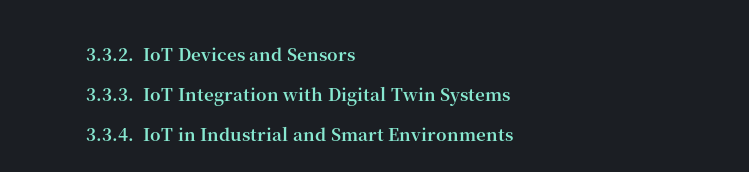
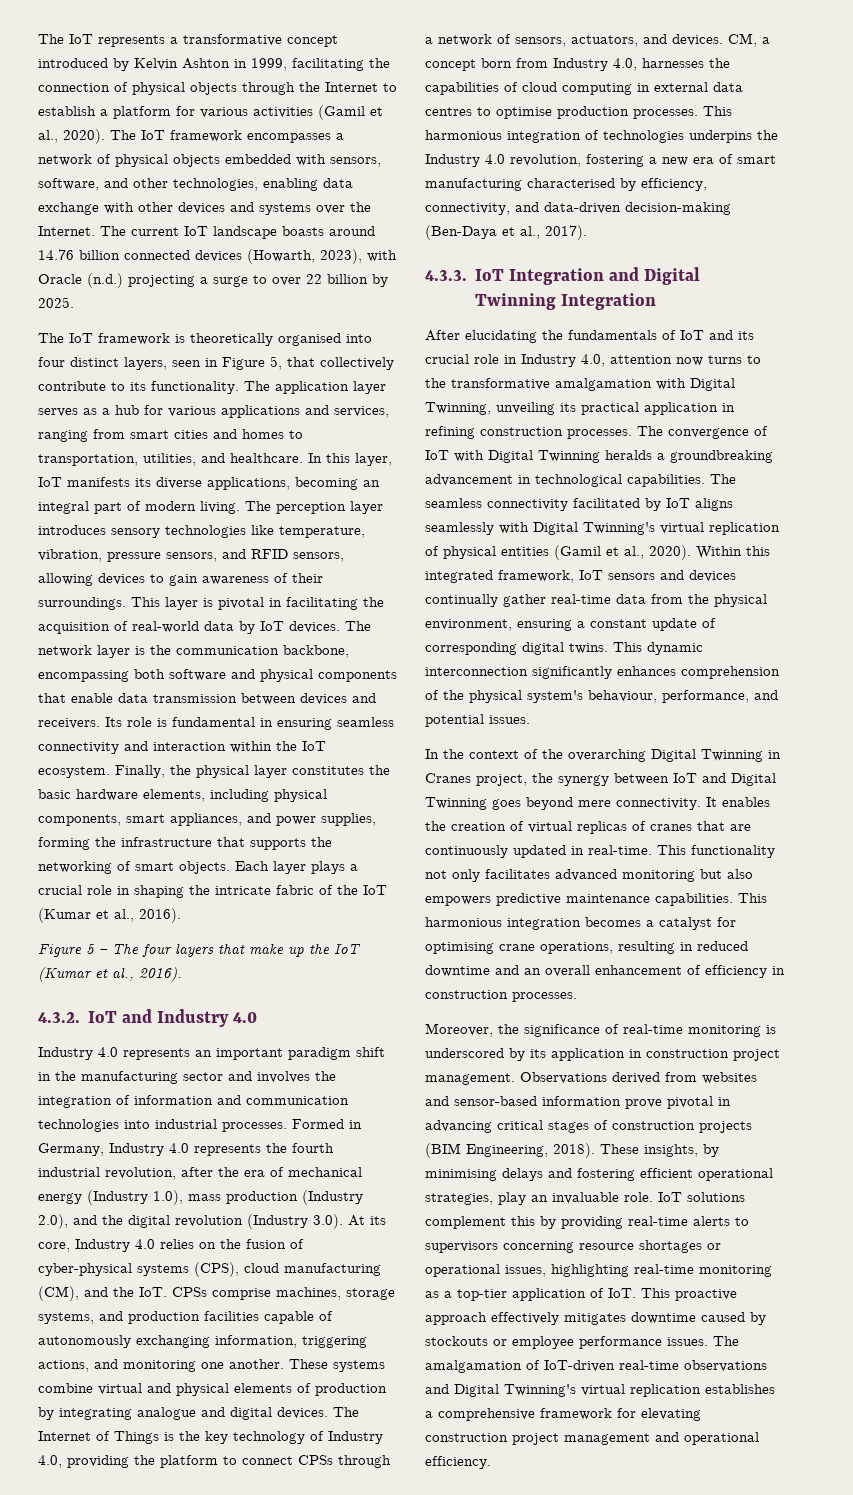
[86,47,356,61] [86,86,511,106] [86,126,514,141] 3.3.2. IoT Devices and Sensors // 3.3.3. IoT Integration with Digital Twin Systems // 3.3.4. IoT in Industrial and Smart Environments -> [38,34,338,47] [38,58,390,71] [38,82,397,95] [38,105,383,120] [38,129,344,144] [38,154,381,167] [38,178,353,191] [38,202,371,215] [38,226,375,239] [38,249,397,264] [38,273,388,288] [38,297,74,308] [38,333,372,346] [38,356,394,370] [38,381,386,394] [38,405,389,418] [38,429,303,442] [38,453,392,466] [38,477,380,490] [38,501,383,514] [38,525,365,538] [38,549,344,562] [38,573,323,586] [38,597,384,610] [38,621,371,634] [38,645,349,658] [38,669,397,682] [38,693,376,705] [38,717,394,730] [38,741,326,754] [38,765,390,778] [38,789,327,802] [38,813,376,826] [38,837,332,850] [38,861,358,874] [38,885,387,898] [38,908,181,923] [38,943,361,957] [38,967,182,982] [38,1009,258,1027] [38,1047,385,1060] [38,1071,336,1084] [38,1095,349,1108] [38,1119,362,1132] [38,1143,334,1156] [38,1167,362,1180] [38,1190,363,1205] [38,1214,386,1229] [38,1239,304,1252] [38,1262,381,1277] [38,1286,395,1301] [38,1311,333,1324] [38,1335,367,1348] [38,1359,385,1372] [38,1383,387,1396] [38,1407,359,1420] [38,1431,383,1444] [38,1455,391,1468] [425,33,770,47] [425,58,730,71] [425,82,743,95] [425,106,732,119] [425,130,778,143] [425,154,776,167] [425,178,707,191] [425,202,731,215] [425,225,587,240] [425,267,701,285] [474,293,656,310] [425,330,754,343] [425,354,761,367] [425,378,735,391] [425,402,735,415] [425,426,768,439] [425,450,773,463] [425,474,736,487] [425,498,733,511] [425,522,780,535] [425,545,770,560] [425,570,736,583] [425,594,767,607] [425,618,716,631] [425,642,703,655] [425,666,780,679] [425,690,778,703] [425,714,530,727] [425,749,781,762] [425,773,776,786] [425,797,770,810] [425,821,751,834] [425,845,775,858] [425,869,753,882] [425,893,767,906] [425,917,736,930] [425,941,748,954] [425,965,785,978] [425,990,577,1002] [425,1023,776,1037] [425,1048,780,1061] [425,1072,757,1085] [425,1096,731,1109] [425,1120,752,1133] [425,1143,719,1158] [425,1168,773,1181] [425,1192,745,1205] [425,1216,749,1229] [425,1240,721,1253] [425,1264,772,1277] [425,1288,737,1301] [425,1312,766,1325] [425,1336,739,1349] [425,1360,767,1373] [425,1384,775,1397] [425,1408,701,1421] [425,1432,759,1445] [425,1456,491,1469] The IoT represents a transformative concept introduced by Kelvin Ashton in 1999, facilitating the connection of physical objects through the Internet to establish a platform for various activities (Gamil et al., 2020). The IoT framework encompasses a network of physical objects embedded with sensors, software, and other technologies, enabling data exchange with other devices and systems over the Internet. The current IoT landscape boasts around 14.76 billion connected devices (Howarth, 2023), with Oracle (n.d.) projecting a surge to over 22 billion by 2025. // The IoT framework is theoretically organised into four distinct layers, seen in Figure 5, that collectively contribute to its functionality. The application layer serves as a hub for various applications and services, ranging from smart cities and homes to transportation, utilities, and healthcare. In this layer, IoT manifests its diverse applications, becoming an integral part of modern living. The perception layer introduces sensory technologies like temperature, vibration, pressure sensors, and RFID sensors, allowing devices to gain awareness of their surroundings. This layer is pivotal in facilitating the acquisition of real-world data by IoT devices. The network layer is the communication backbone, encompassing both software and physical components that enable data transmission between devices and receivers. Its role is fundamental in ensuring seamless connectivity and interaction within the IoT ecosystem. Finally, the physical layer constitutes the basic hardware elements, including physical components, smart appliances, and power supplies, forming the infrastructure that supports the networking of smart objects. Each layer plays a crucial role in shaping the intricate fabric of the IoT (Kumar et al., 2016). // Figure 5 – The four layers that make up the IoT (Kumar et al., 2016). // 4.3.2. IoT and Industry 4.0 // Industry 4.0 represents an important paradigm shift in the manufacturing sector and involves the integration of information and communication technologies into industrial processes. Formed in Germany, Industry 4.0 represents the fourth industrial revolution, after the era of mechanical energy (Industry 1.0), mass production (Industry 2.0), and the digital revolution (Industry 3.0). At its core, Industry 4.0 relies on the fusion of cyber-physical systems (CPS), cloud manufacturing (CM), and the IoT. CPSs comprise machines, storage systems, and production facilities capable of autonomously exchanging information, triggering actions, and monitoring one another. These systems combine virtual and physical elements of production by integrating analogue and digital devices. The Internet of Things is the key technology of Industry 4.0, providing the platform to connect CPSs through a network of sensors, actuators, and devices. CM, a concept born from Industry 4.0, harnesses the capabilities of cloud computing in external data centres to optimise production processes. This harmonious integration of technologies underpins the Industry 4.0 revolution, fostering a new era of smart manufacturing characterised by efficiency, connectivity, and data-driven decision-making (Ben-Daya et al., 2017). // 4.3.3. IoT Integration and Digital Twinning Integration // After elucidating the fundamentals of IoT and its crucial role in Industry 4.0, attention now turns to the transformative amalgamation with Digital Twinning, unveiling its practical application in refining construction processes. The convergence of IoT with Digital Twinning heralds a groundbreaking advancement in technological capabilities. The seamless connectivity facilitated by IoT aligns seamlessly with Digital Twinning's virtual replication of physical entities (Gamil et al., 2020). Within this integrated framework, IoT sensors and devices continually gather real-time data from the physical environment, ensuring a constant update of corresponding digital twins. This dynamic interconnection significantly enhances comprehension of the physical system's behaviour, performance, and potential issues. // In the context of the overarching Digital Twinning in Cranes project, the synergy between IoT and Digital Twinning goes beyond mere connectivity. It enables the creation of virtual replicas of cranes that are continuously updated in real-time. This functionality not only facilitates advanced monitoring but also empowers predictive maintenance capabilities. This harmonious integration becomes a catalyst for optimising crane operations, resulting in reduced downtime and an overall enhancement of efficiency in construction processes. // Moreover, the significance of real-time monitoring is underscored by its application in construction project management. Observations derived from websites and sensor-based information prove pivotal in advancing critical stages of construction projects (BIM Engineering, 2018). These insights, by minimising delays and fostering efficient operational strategies, play an invaluable role. IoT solutions complement this by providing real-time alerts to supervisors concerning resource shortages or operational issues, highlighting real-time monitoring as a top-tier application of IoT. This proactive approach effectively mitigates downtime caused by stockouts or employee performance issues. The amalgamation of IoT-driven real-time observations and Digital Twinning's virtual replication establishes a comprehensive framework for elevating construction project management and operational efficiency.

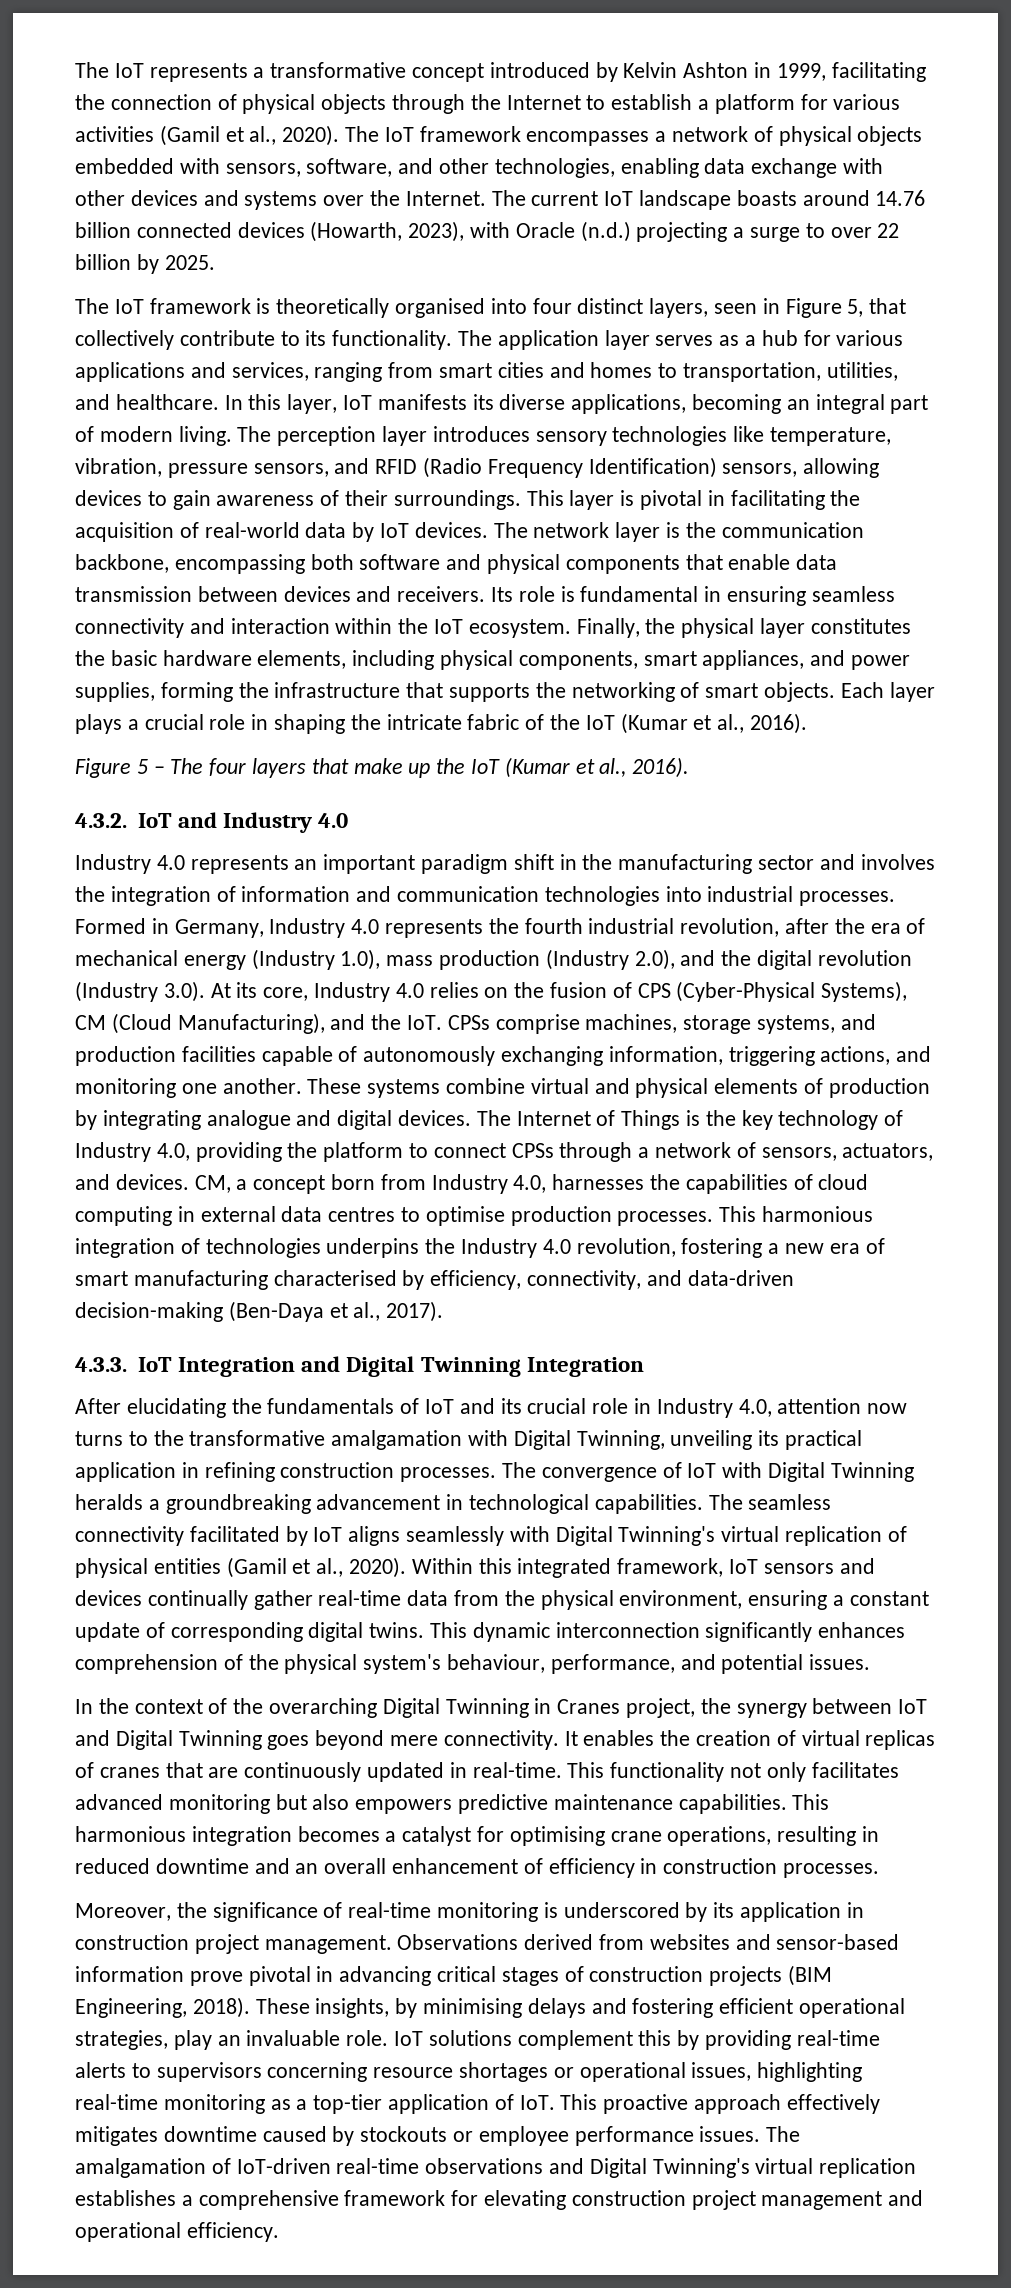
(288, 554) none -> [423,457,717,478] (Radio Frequency Identification)
[38,1262,381,1277] [38,1286,79,1301] cyber-physical systems (CPS), cloud manufacturing (CM), -> [637,981,908,1002] [75,1013,325,1034] CPS (Cyber-Physical Systems), CM (Cloud Manufacturing),

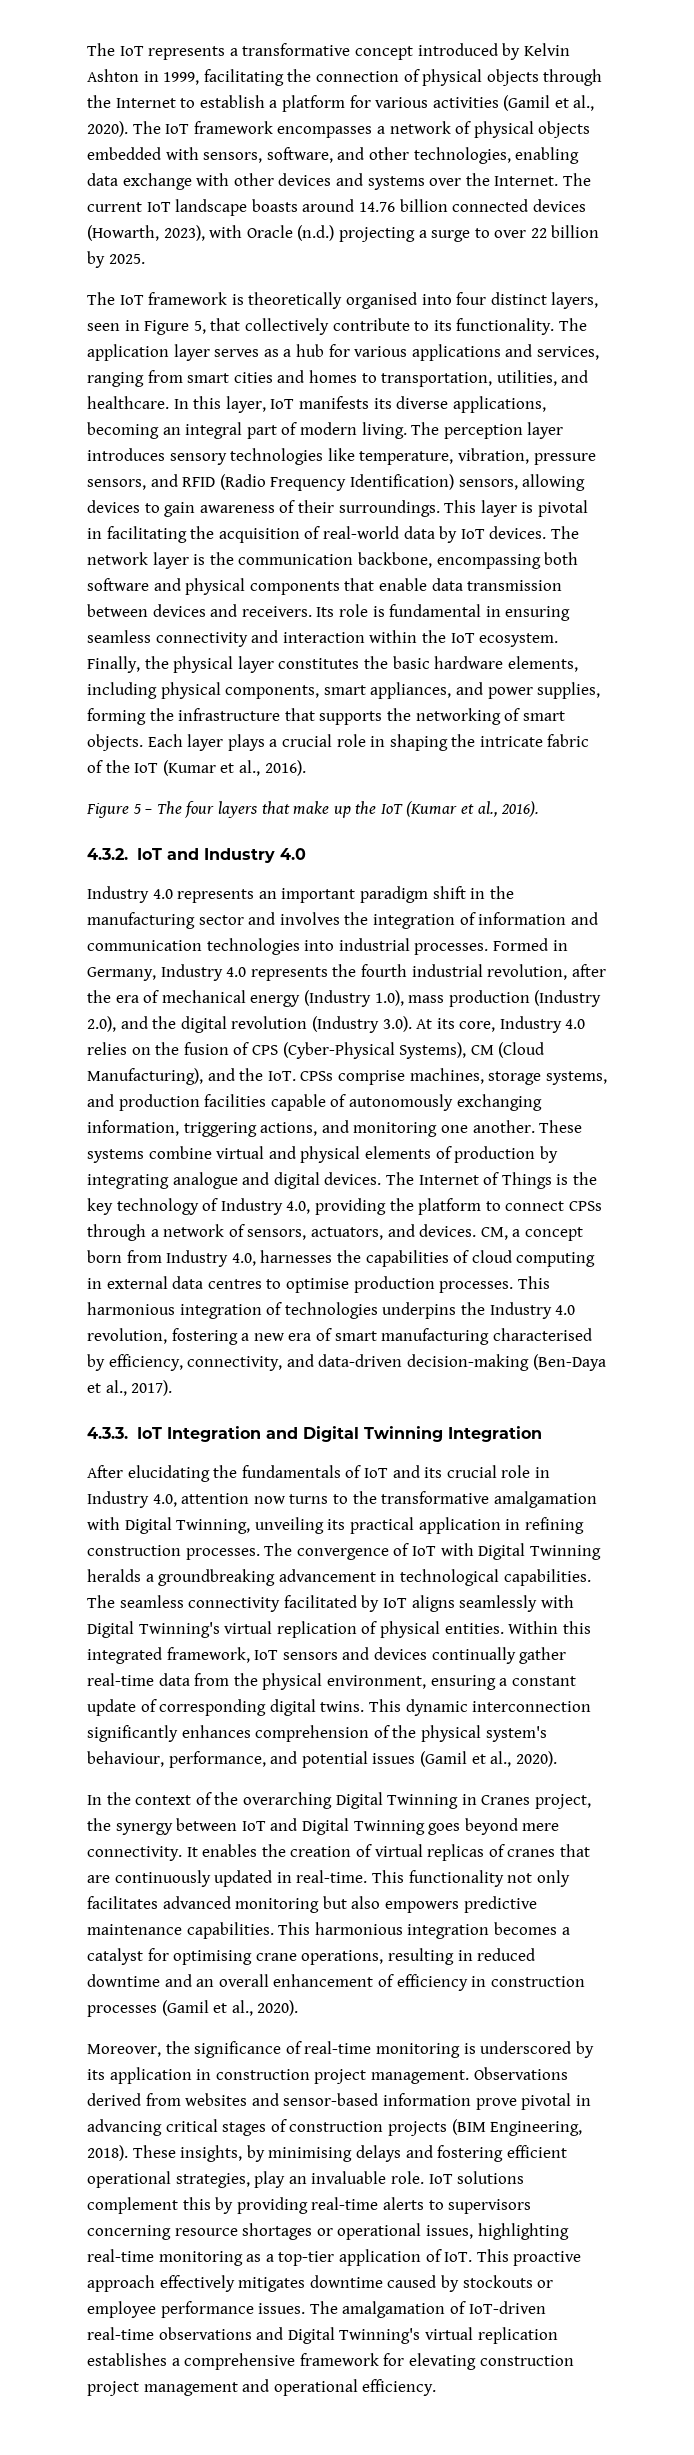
[153,1557,407,1578] entities (Gamil et al., 2020). -> [444,1623,504,1634] entities.
[809,1654,871,1670] issues. -> [372,1751,557,1767] issues (Gamil et al., 2020).
[783,1863,880,1878] processes. -> [87,2000,299,2017] processes (Gamil et al., 2020).

